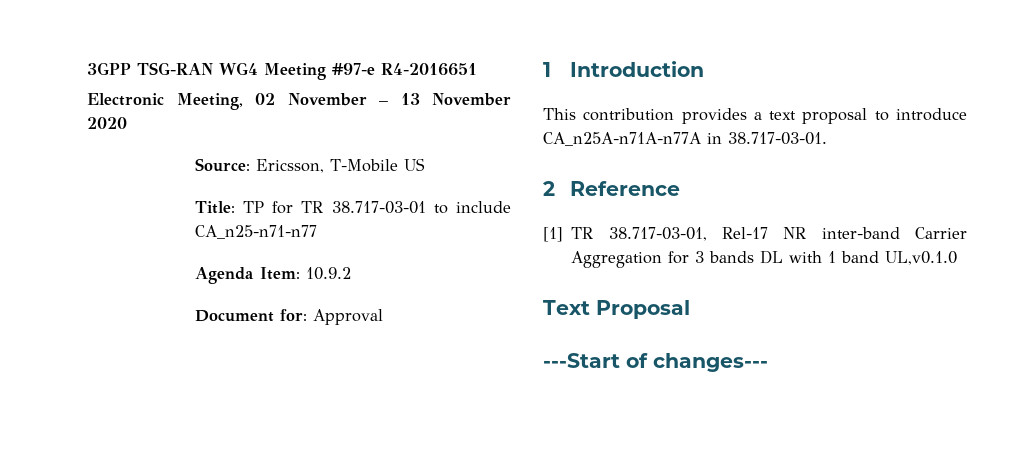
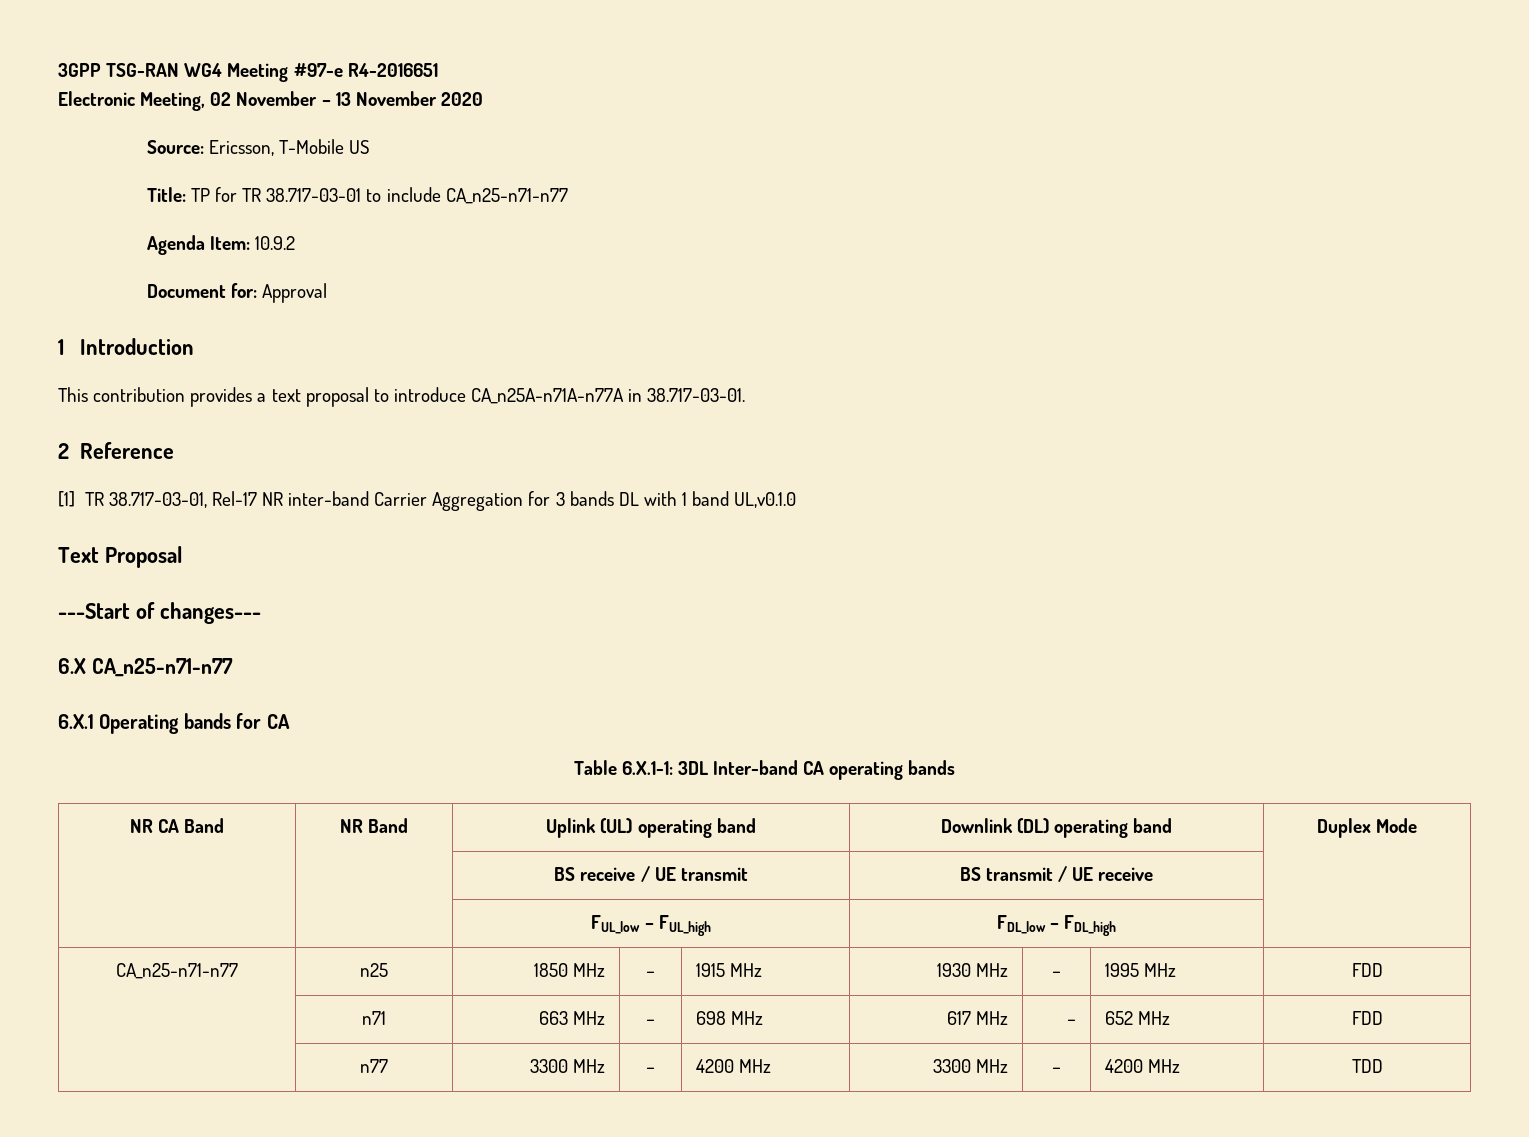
(768, 362) none -> [58,658,233,677] [58,713,290,734] [573,760,956,780] [129,818,225,833] [339,818,409,833] [546,818,756,838] [940,818,1173,838] [1316,818,1418,838] [554,866,748,882] [959,866,1154,882] [591,915,711,936] [996,915,1117,936] [116,963,238,979] [360,963,388,977] [533,963,605,977] [646,971,655,977] [696,963,763,977] [936,963,1008,977] [1052,971,1061,977] [1105,963,1177,977] [1351,963,1383,977] [362,1011,386,1025] [538,1011,605,1025] [646,1019,655,1025] [696,1011,764,1025] [946,1011,1008,1025] [1066,1019,1076,1025] [1105,1011,1171,1025] [1351,1011,1383,1025] [360,1059,388,1073] [529,1059,605,1073] [646,1067,655,1073] [696,1059,772,1073] [932,1059,1008,1073] [1052,1067,1061,1073] [1105,1059,1181,1073] [1351,1059,1383,1073] // 6.X CA_n25-n71-n77 // 6.X.1 Operating bands for CA // Table 6.X.1-1: 3DL Inter-band CA operating bands // NR CA Band | NR Band | Uplink (UL) operating band | Downlink (DL) operating band | Duplex Mode // | | BS receive / UE transmit | BS transmit / UE receive | // | | FUL_low – FUL_high | FDL_low – FDL_high | // CA_n25-n71-n77 | n25 | 1850 MHz | – | 1915 MHz | 1930 MHz | – | 1995 MHz | FDD // | n71 | 663 MHz | – | 698 MHz | 617 MHz | – | 652 MHz | FDD // | n77 | 3300 MHz | – | 4200 MHz | 3300 MHz | – | 4200 MHz | TDD

